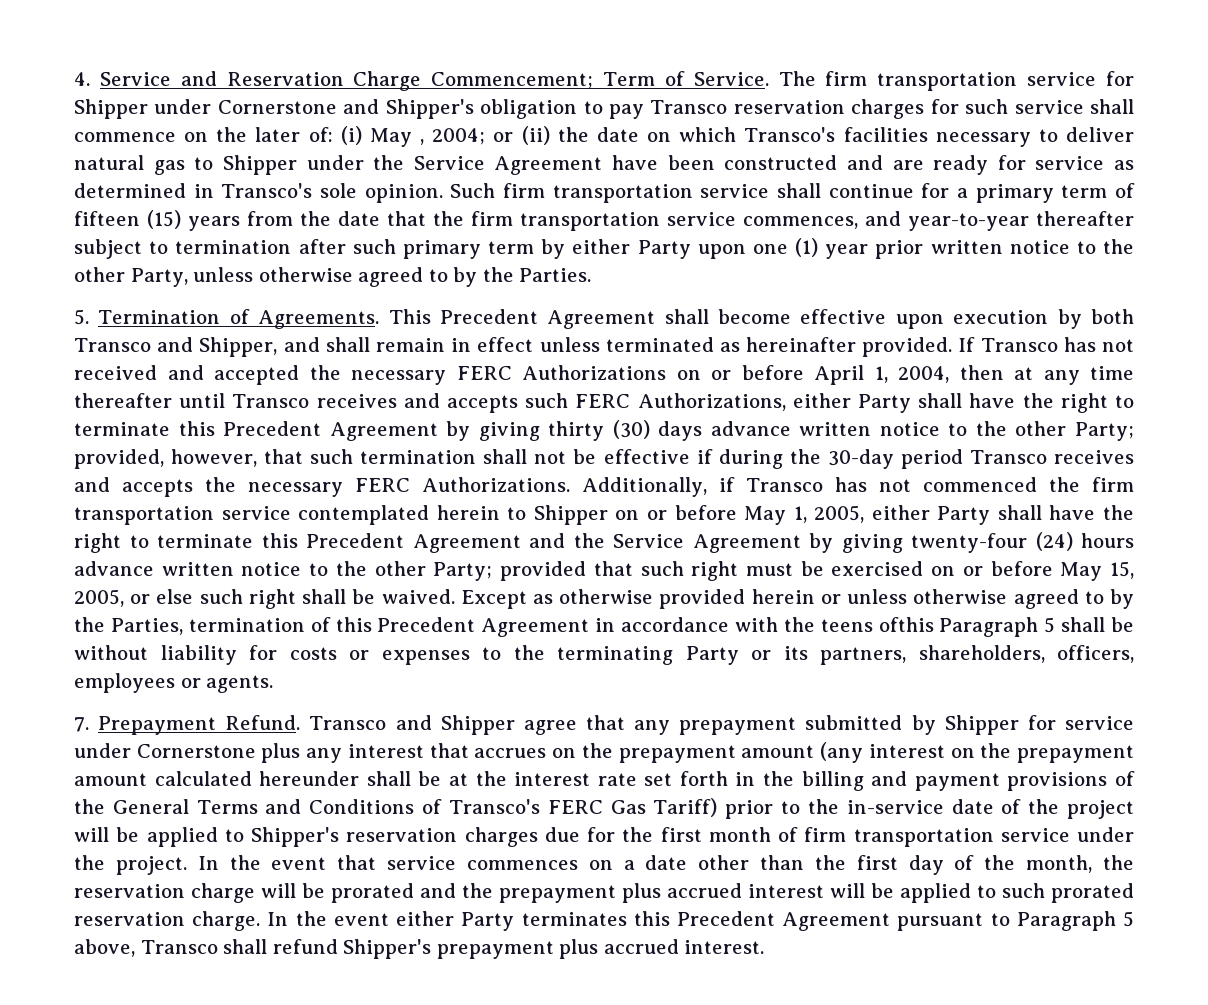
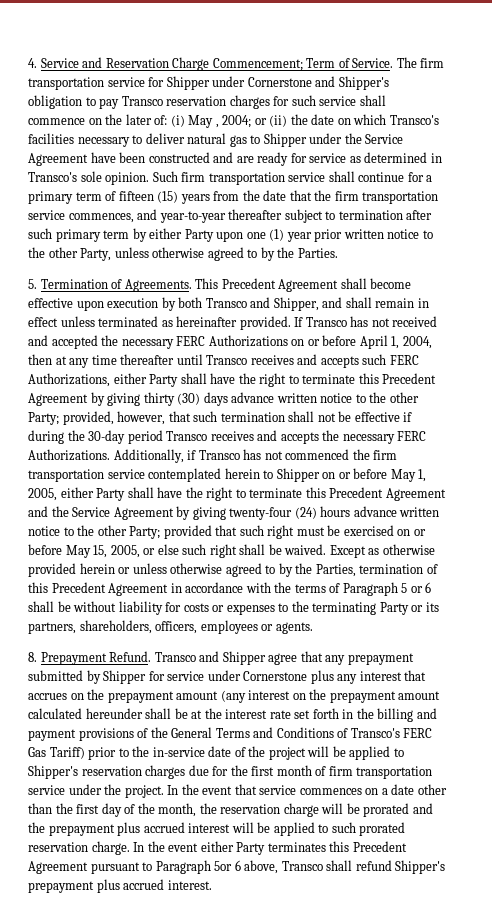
[820,617,1056,637] teens ofthis Paragraph 5 -> [294,582,432,596] terms of Paragraph 5 or 6
[74,717,89,732] 7. -> [28,652,37,662] 8.
[1122,911,1134,927] 5 -> [214,860,241,871] 5or 6

